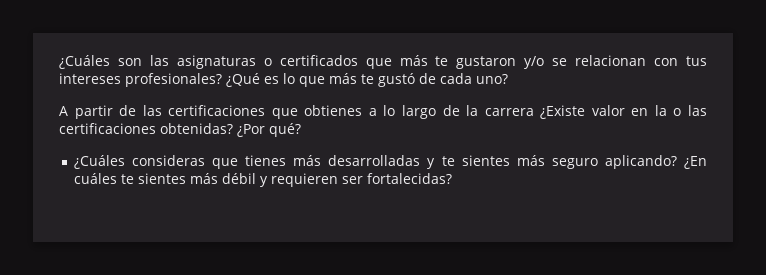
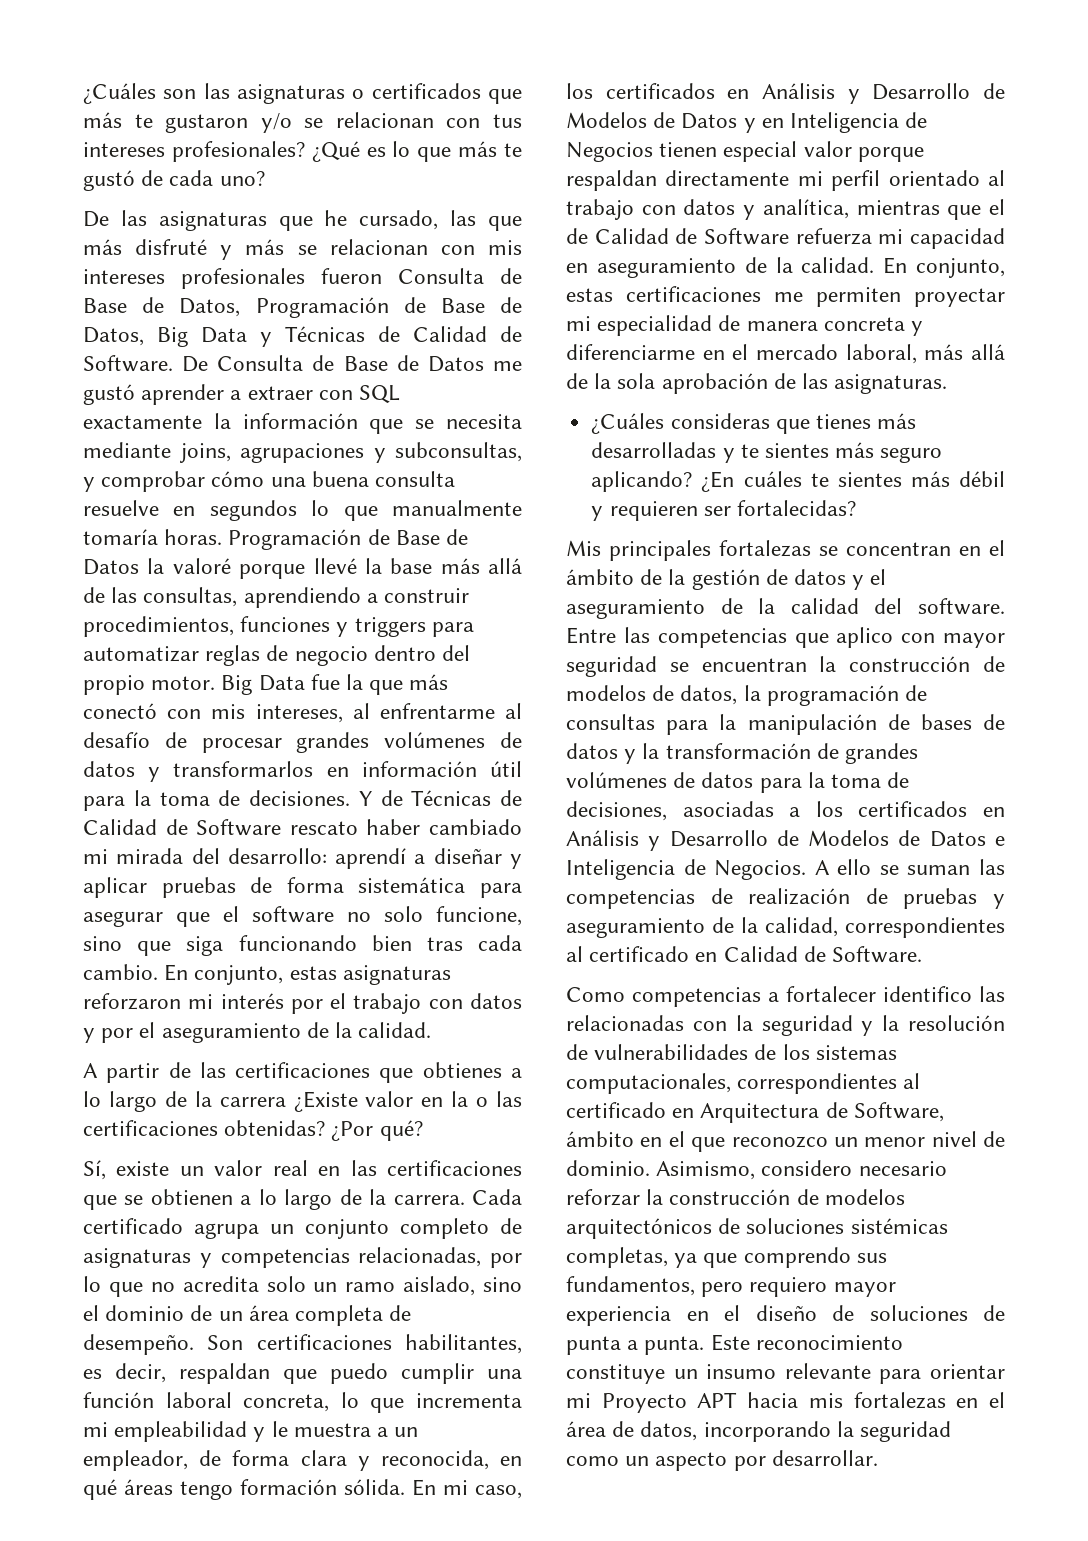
(508, 79) none -> [83,210,522,231] [83,239,522,260] [83,268,522,289] [83,297,522,318] [83,326,522,347] [83,355,522,372] [83,384,401,405] [83,413,522,434] [83,442,522,463] [83,471,456,492] [83,500,522,521] [83,529,469,550] [83,558,522,579] [83,587,470,608] [83,616,474,637] [83,645,471,666] [83,674,449,695] [83,703,522,723] [83,732,522,753] [83,761,522,782] [83,790,522,811] [83,819,522,836] [83,848,522,869] [83,877,522,898] [83,906,522,927] [83,935,522,956] [83,964,451,985] [83,993,522,1014] [83,1022,432,1043] // De las asignaturas que he cursado, las que más disfruté y más se relacionan con mis intereses profesionales fueron Consulta de Base de Datos, Programación de Base de Datos, Big Data y Técnicas de Calidad de Software. De Consulta de Base de Datos me gustó aprender a extraer con SQL exactamente la información que se necesita mediante joins, agrupaciones y subconsultas, y comprobar cómo una buena consulta resuelve en segundos lo que manualmente tomaría horas. Programación de Base de Datos la valoré porque llevé la base más allá de las consultas, aprendiendo a construir procedimientos, funciones y triggers para automatizar reglas de negocio dentro del propio motor. Big Data fue la que más conectó con mis intereses, al enfrentarme al desafío de procesar grandes volúmenes de datos y transformarlos en información útil para la toma de decisiones. Y de Técnicas de Calidad de Software rescato haber cambiado mi mirada del desarrollo: aprendí a diseñar y aplicar pruebas de forma sistemática para asegurar que el software no solo funcione, sino que siga funcionando bien tras cada cambio. En conjunto, estas asignaturas reforzaron mi interés por el trabajo con datos y por el aseguramiento de la calidad.
(301, 130) none -> [83,1160,522,1180] [83,1189,522,1210] [83,1218,522,1239] [83,1247,522,1268] [83,1276,522,1297] [83,1305,412,1326] [83,1334,522,1355] [83,1363,522,1384] [83,1392,522,1413] [83,1421,419,1442] [83,1450,522,1471] [83,1479,522,1500] [566,83,1005,104] [566,112,928,133] [566,141,924,162] [566,170,1005,191] [566,199,1005,220] [566,228,1005,249] [566,257,1005,278] [566,286,1005,307] [566,315,924,336] [566,344,1005,364] [566,373,948,394] // Sí, existe un valor real en las certificaciones que se obtienen a lo largo de la carrera. Cada certificado agrupa un conjunto completo de asignaturas y competencias relacionadas, por lo que no acredita solo un ramo aislado, sino el dominio de un área completa de desempeño. Son certificaciones habilitantes, es decir, respaldan que puedo cumplir una función laboral concreta, lo que incrementa mi empleabilidad y le muestra a un empleador, de forma clara y reconocida, en qué áreas tengo formación sólida. En mi caso, los certificados en Análisis y Desarrollo de Modelos de Datos y en Inteligencia de Negocios tienen especial valor porque respaldan directamente mi perfil orientado al trabajo con datos y analítica, mientras que el de Calidad de Software refuerza mi capacidad en aseguramiento de la calidad. En conjunto, estas certificaciones me permiten proyectar mi especialidad de manera concreta y diferenciarme en el mercado laboral, más allá de la sola aprobación de las asignaturas.
(452, 178) none -> [566,540,1005,561] [566,569,887,590] [566,598,1005,619] [566,627,1005,648] [566,656,1005,677] [566,685,928,706] [566,714,1005,735] [566,743,919,764] [566,772,910,793] [566,801,1005,821] [566,830,1005,851] [566,859,1005,880] [566,888,1005,909] [566,917,1005,938] [566,946,923,963] [566,986,1005,1007] [566,1015,1005,1036] [566,1044,897,1060] [566,1073,921,1094] [566,1102,944,1123] [566,1131,1005,1152] [566,1160,947,1180] [566,1189,905,1206] [566,1218,948,1239] [566,1247,887,1268] [566,1276,896,1297] [566,1305,1005,1326] [566,1334,903,1355] [566,1363,1005,1384] [566,1392,1005,1413] [566,1421,952,1442] [566,1450,878,1471] // Mis principales fortalezas se concentran en el ámbito de la gestión de datos y el aseguramiento de la calidad del software. Entre las competencias que aplico con mayor seguridad se encuentran la construcción de modelos de datos, la programación de consultas para la manipulación de bases de datos y la transformación de grandes volúmenes de datos para la toma de decisiones, asociadas a los certificados en Análisis y Desarrollo de Modelos de Datos e Inteligencia de Negocios. A ello se suman las competencias de realización de pruebas y aseguramiento de la calidad, correspondientes al certificado en Calidad de Software. // Como competencias a fortalecer identifico las relacionadas con la seguridad y la resolución de vulnerabilidades de los sistemas computacionales, correspondientes al certificado en Arquitectura de Software, ámbito en el que reconozco un menor nivel de dominio. Asimismo, considero necesario reforzar la construcción de modelos arquitectónicos de soluciones sistémicas completas, ya que comprendo sus fundamentos, pero requiero mayor experiencia en el diseño de soluciones de punta a punta. Este reconocimiento constituye un insumo relevante para orientar mi Proyecto APT hacia mis fortalezas en el área de datos, incorporando la seguridad como un aspecto por desarrollar.

